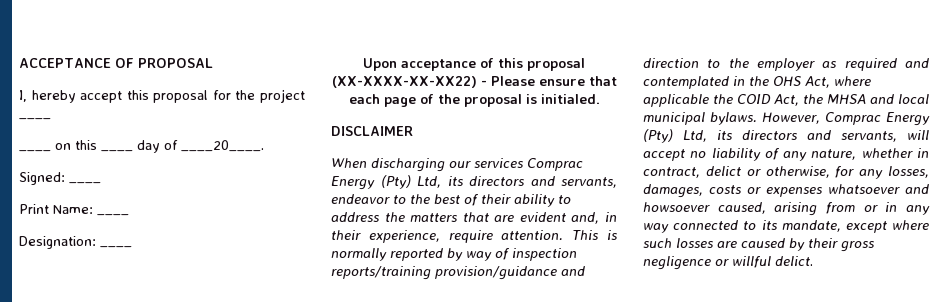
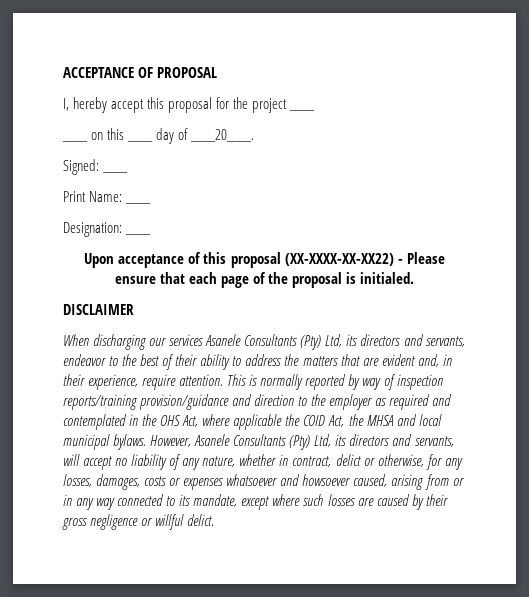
[527,158,583,171] [331,176,375,190] Comprac Energy -> [205,334,298,346] Asanele Consultants
[825,112,930,126] Comprac Energy -> [194,434,287,446] Asanele Consultants

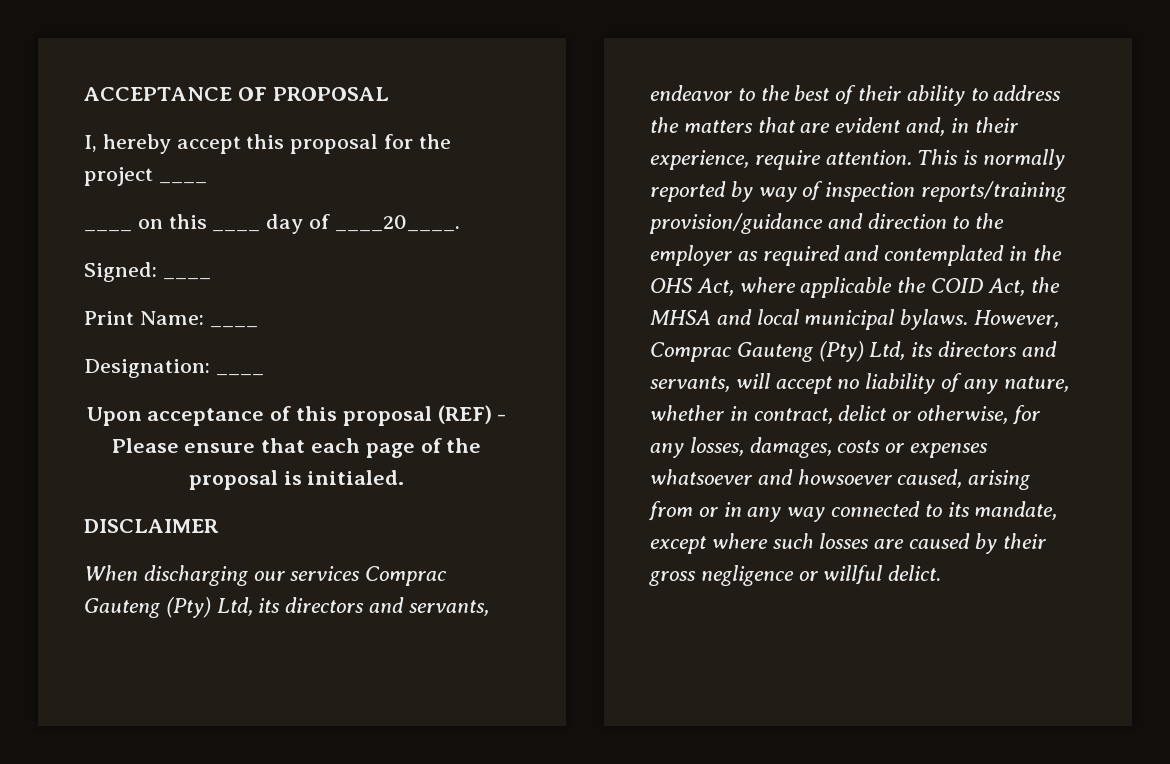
[284,253,394,266] (XX-XXXX-XX-XX22) -> [437,405,492,424] (REF)
[205,334,298,346] Asanele Consultants -> [365,566,448,586] [84,598,160,618] Comprac Gauteng
[194,434,287,446] Asanele Consultants -> [650,342,813,362] Comprac Gauteng

